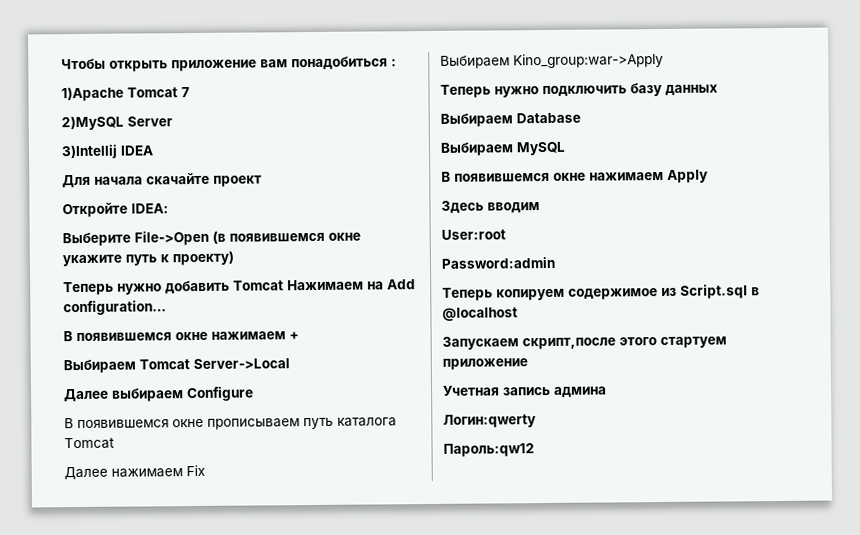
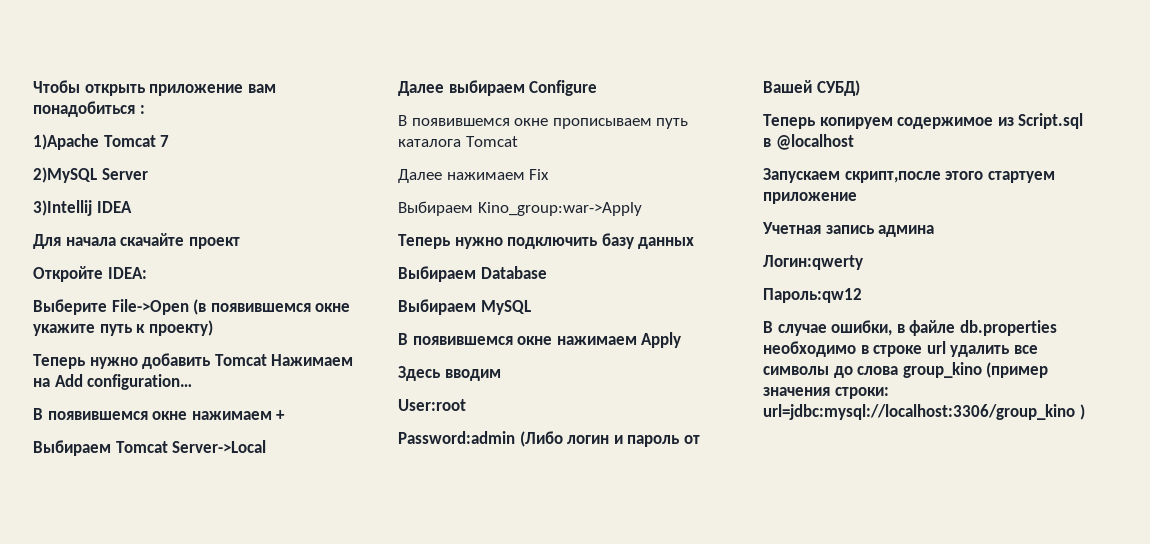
(556, 262) none -> [519,431,700,447] [763,80,860,96] (Либо логин и пароль от Вашей СУБД)
(535, 450) none -> [763,320,1057,336] [763,341,1038,357] [763,362,1049,378] [763,387,889,399] [763,404,1085,420] // В случае ошибки, в файле db.properties необходимо в строке url удалить все символы до слова group_kino (пример значения строки: url=jdbc:mysql://localhost:3306/group_kino )

